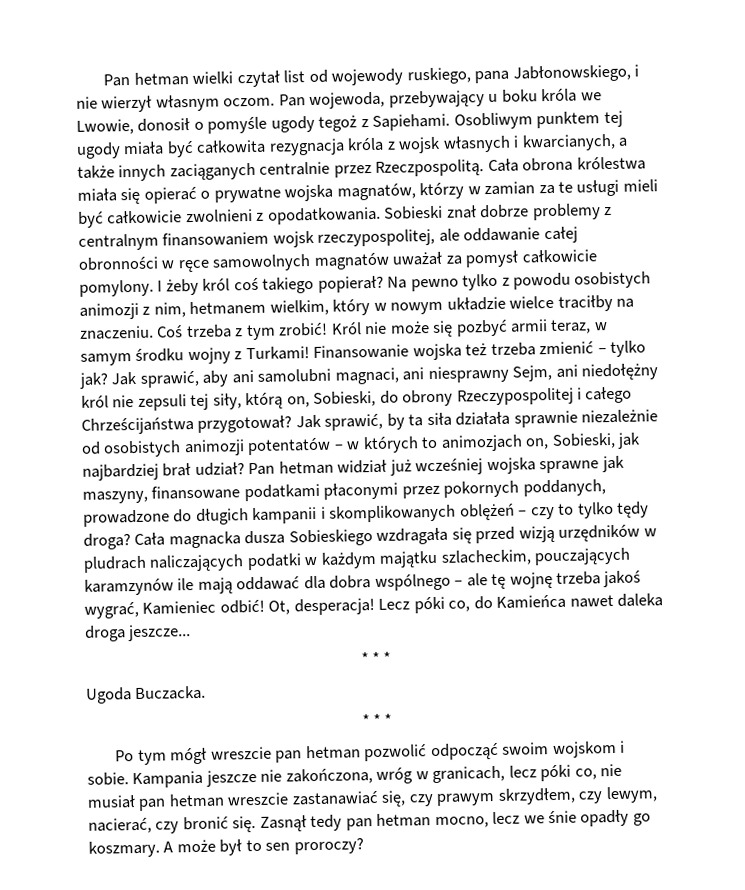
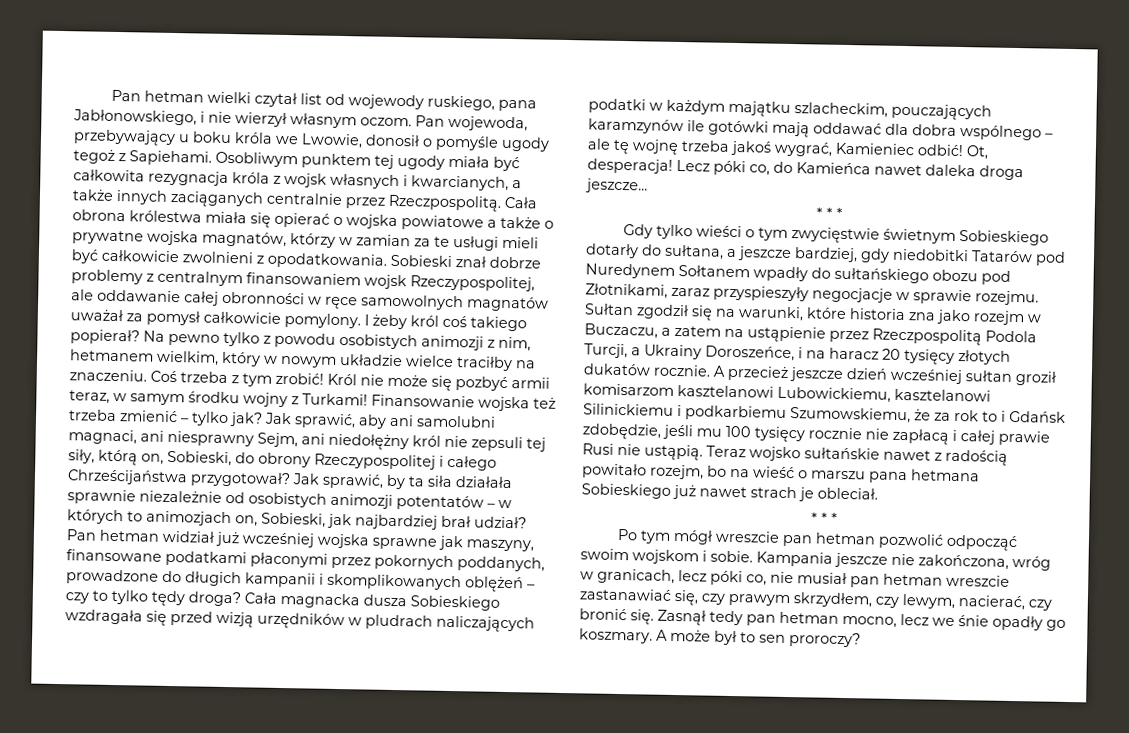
(211, 194) none -> [346,214,554,231] wojska powiatowe a także o
[317,228,436,247] rzeczypospolitej, -> [410,275,535,292] Rzeczypospolitej,
(195, 584) none -> [708,120,769,136] gotówki
[86,685,207,704] Ugoda Buczacka. -> [622,224,1049,246] [585,243,1066,266] [585,263,1011,285] [585,283,1039,306] [584,303,1042,326] [584,323,1037,346] [584,343,1011,365] [583,363,1056,386] [583,383,991,403] [583,403,1066,424] [582,423,1050,446] [582,443,1008,466] [582,463,980,484] [581,483,878,502] Gdy tylko wieści o tym zwycięstwie świetnym Sobieskiego dotarły do sułtana, a jeszcze bardziej, gdy niedobitki Tatarów pod Nuredynem Sołtanem wpadły do sułtańskiego obozu pod Złotnikami, zaraz przyspieszyły negocjacje w sprawie rozejmu. Sułtan zgodził się na warunki, które historia zna jako rozejm w Buczaczu, a zatem na ustąpienie przez Rzeczpospolitą Podola Turcji, a Ukrainy Doroszeńce, i na haracz 20 tysięcy złotych dukatów rocznie. A przecież jeszcze dzień wcześniej sułtan groził komisarzom kasztelanowi Lubowickiemu, kasztelanowi Silinickiemu i podkarbiemu Szumowskiemu, że za rok to i Gdańsk zdobędzie, jeśli mu 100 tysięcy rocznie nie zapłacą i całej prawie Rusi nie ustąpią. Teraz wojsko sułtańskie nawet z radością powitało rozejm, bo na wieść o marszu pana hetmana Sobieskiego już nawet strach je obleciał.

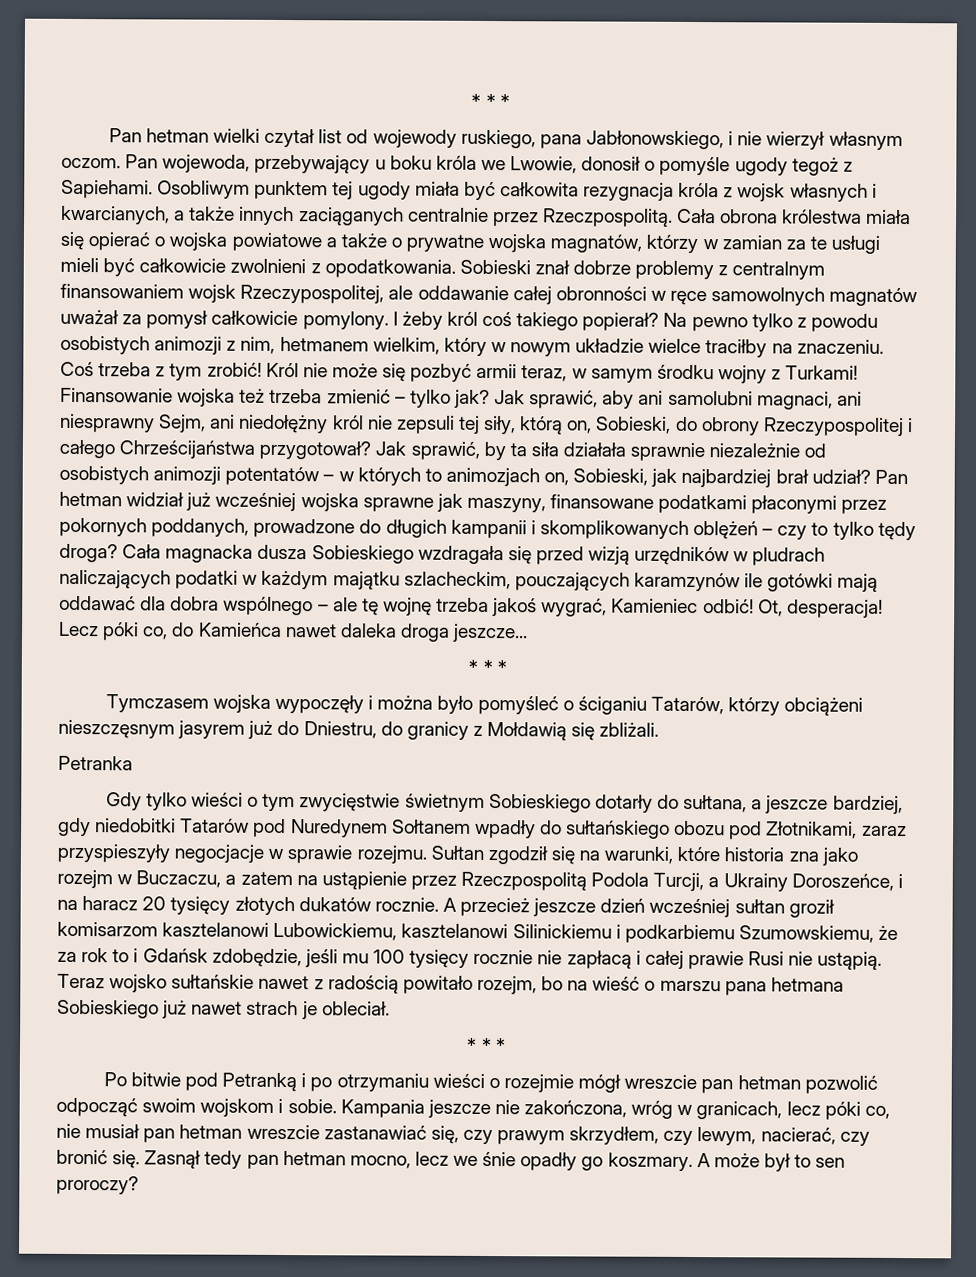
(110, 95) none -> [471,93,510,109] * * * //
(843, 213) none -> [105,694,864,716] [58,719,660,741] [58,755,133,771] // Tymczasem wojska wypoczęły i można było pomyśleć o ściganiu Tatarów, którzy obciążeni nieszczęsnym jasyrem już do Dniestru, do granicy z Mołdawią się zbliżali. // Petranka
[639,530,671,544] tym -> [130,1072,574,1093] bitwie pod Petranką i po otrzymaniu wieści o rozejmie

